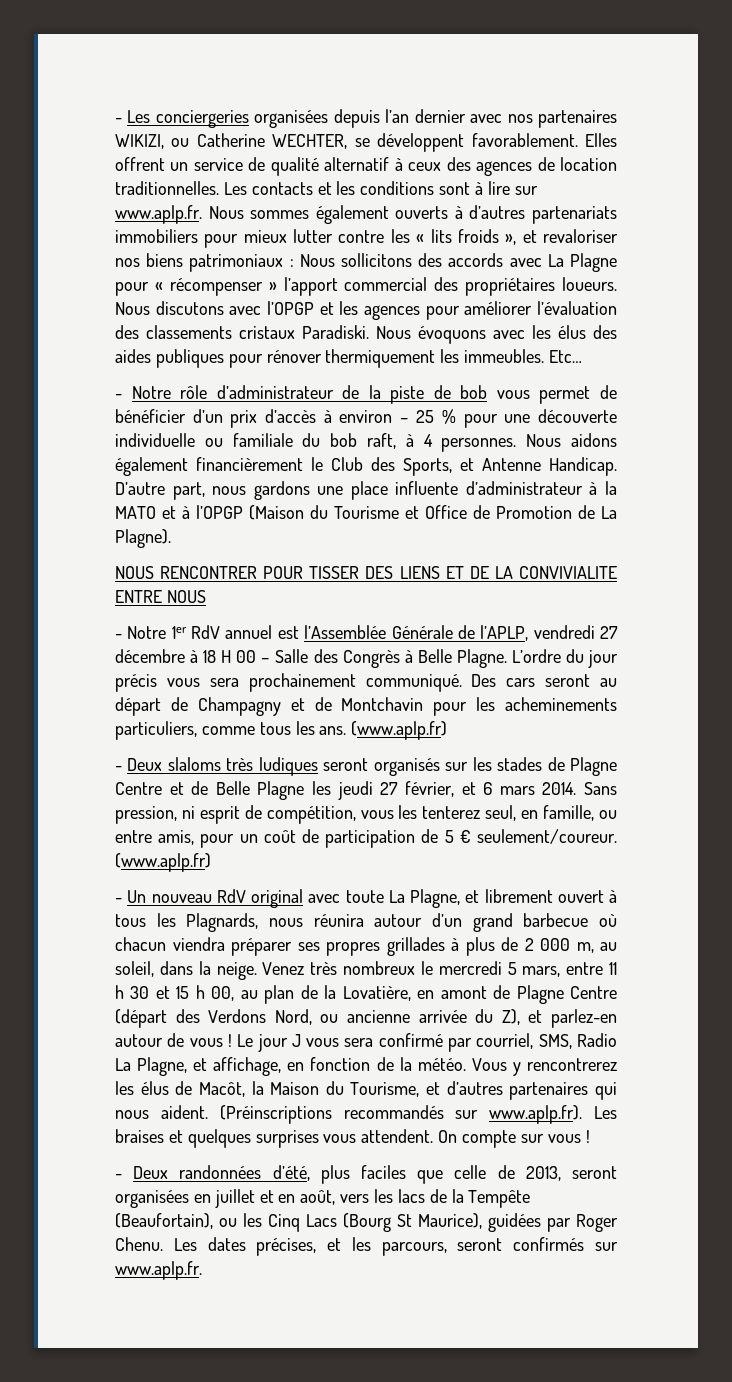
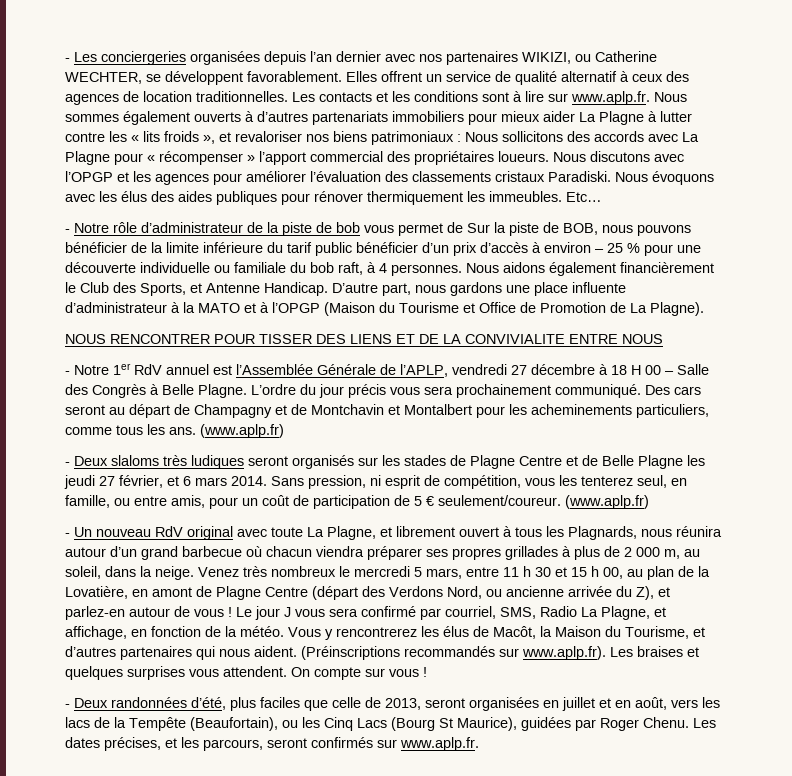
(287, 236) none -> [543,111,657,125] aider La Plagne à
(618, 392) none -> [467,222,691,236] [65,242,352,256] Sur la piste de BOB, nous pouvons bénéficier de la limite inférieure du tarif public
(424, 704) none -> [388,404,472,415] et Montalbert

